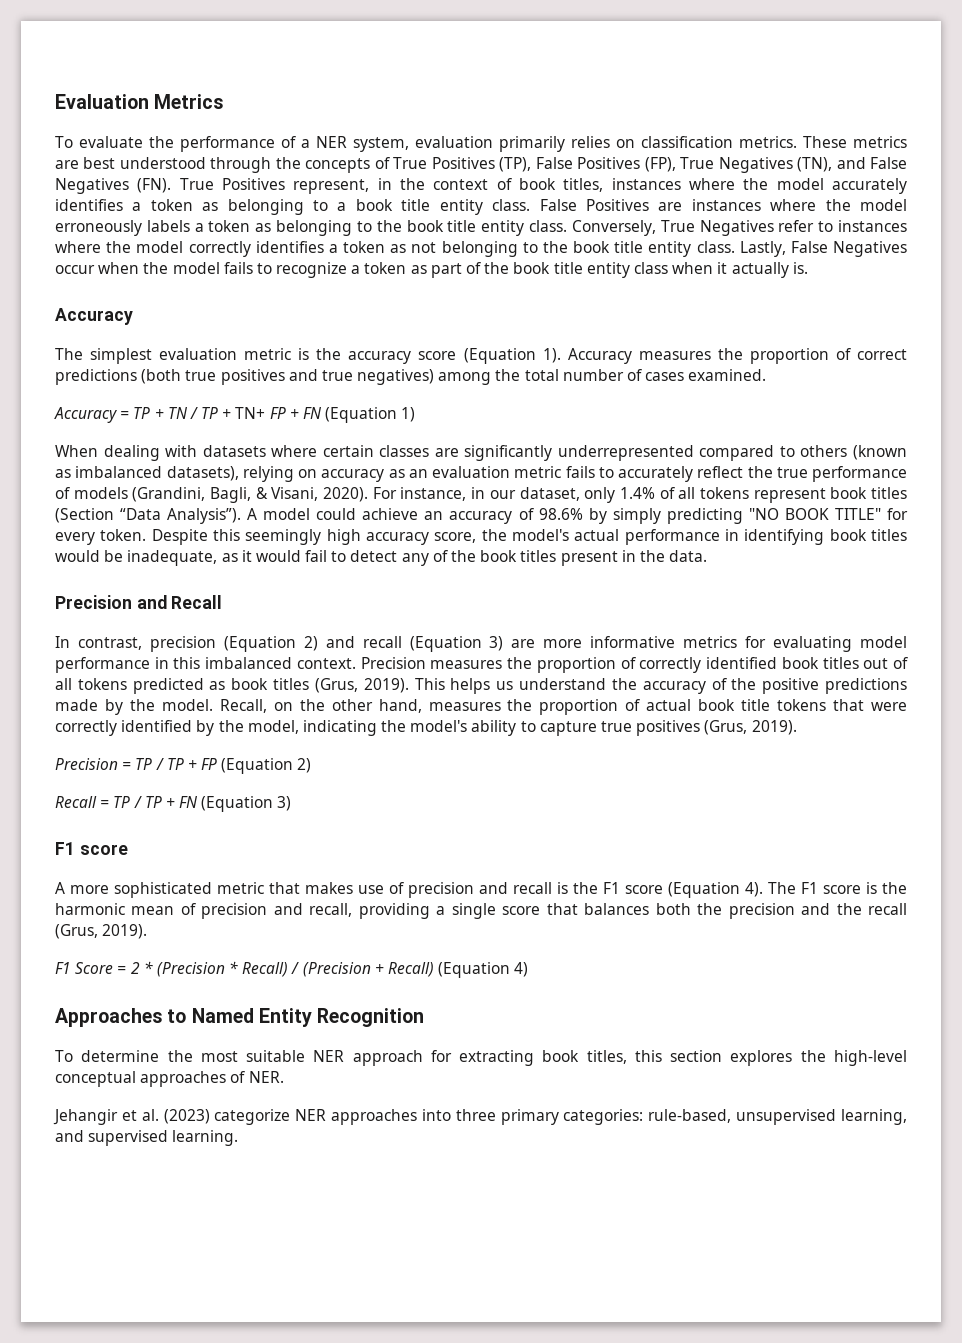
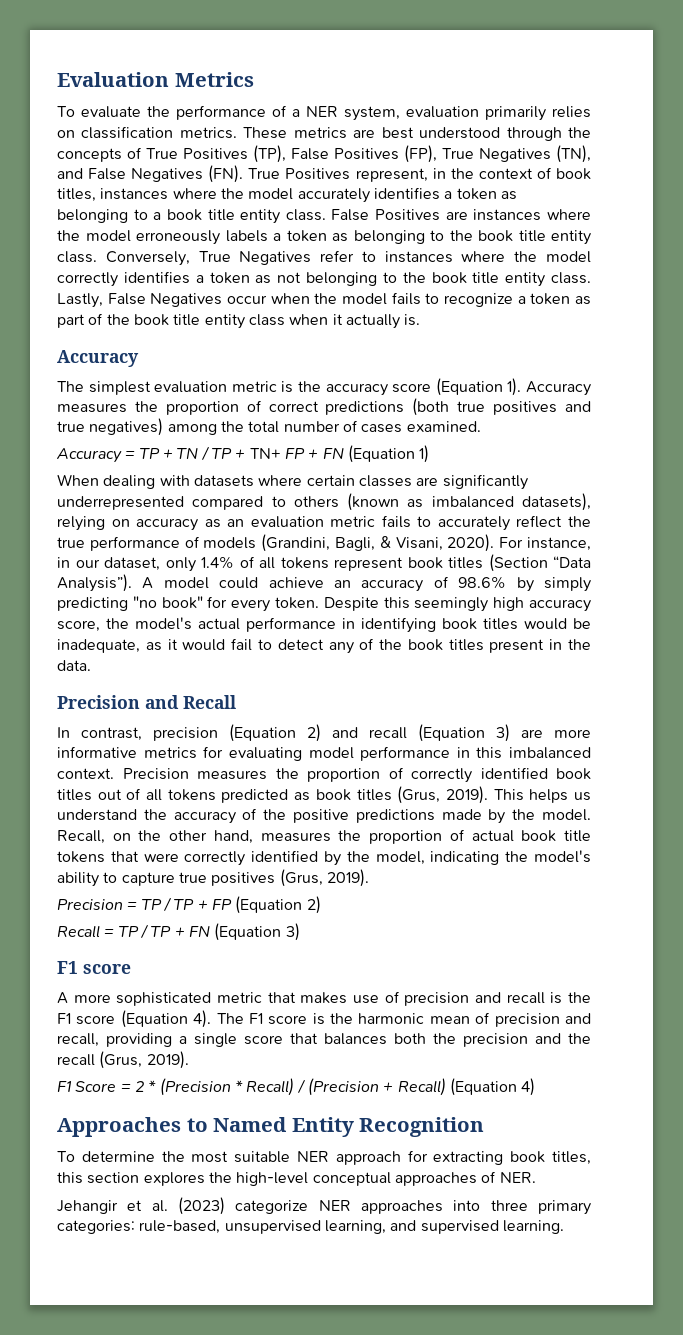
[748,508,881,520] "NO BOOK TITLE" -> [132,596,203,609] "no book"

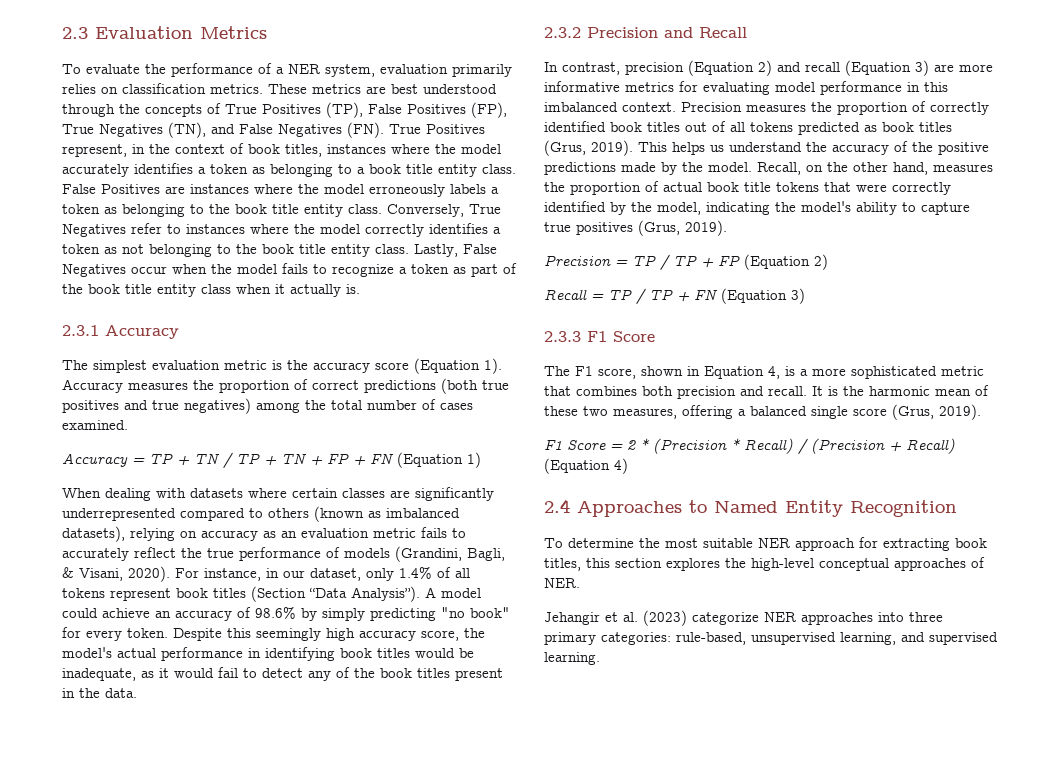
(57, 79) none -> [62,27,88,39] 2.3
(421, 320) none -> [62,325,99,336] 2.3.1
[249,448,281,459] TN+ -> [281,453,323,466] TN +
(91, 665) none -> [544,27,581,38] 2.3.2
[57,961,131,974] [57,991,591,1006] [57,1010,308,1028] F1 score // A more sophisticated metric that makes use of precision and recall is the F1 score (Equation 4). The F1 score -> [544,331,655,342] [544,366,984,379] [544,386,823,399] 2.3.3 F1 Score // The F1 score, shown in Equation 4, is a more sophisticated metric that combines both precision and recall. It
[494,1013,591,1027] [57,1033,591,1047] [57,1054,95,1066] precision and recall, providing a single score that balances both the precision and the recall -> [544,405,887,419] these two measures, offering a balanced single score
(536, 1087) none -> [544,499,570,513] 2.4

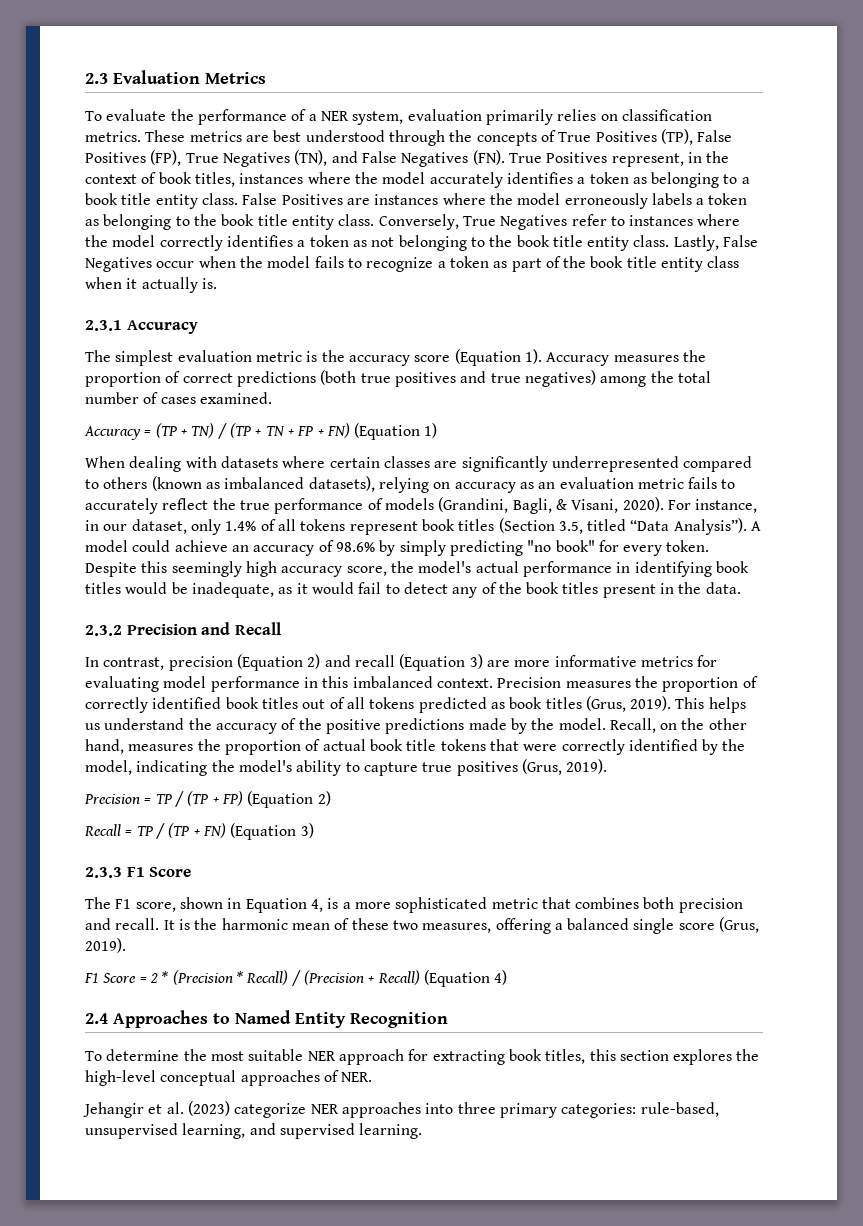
[149,452,260,468] TP + TN / TP -> [155,423,251,439] (TP + TN) / (TP
[370,453,394,464] FN -> [326,423,350,438] FN)
(306, 594) none -> [558,519,627,534] 3.5, titled
[673,255,740,268] TP + FP -> [187,791,243,806] (TP + FP)
[649,289,718,302] TP + FN -> [168,823,226,838] (TP + FN)

